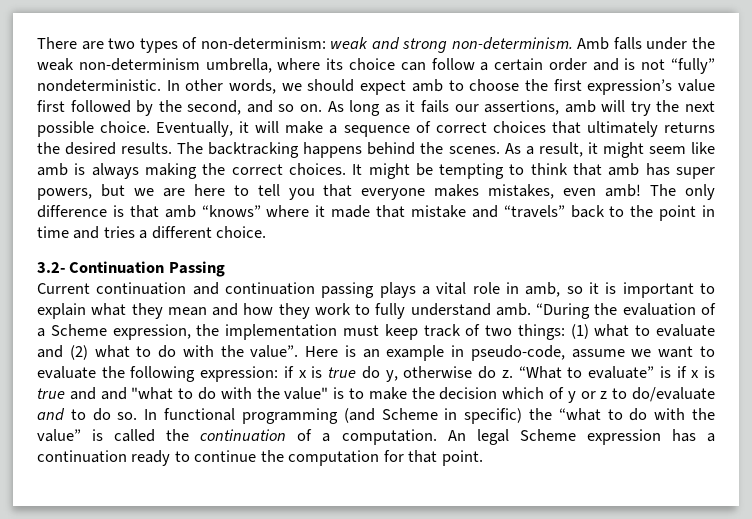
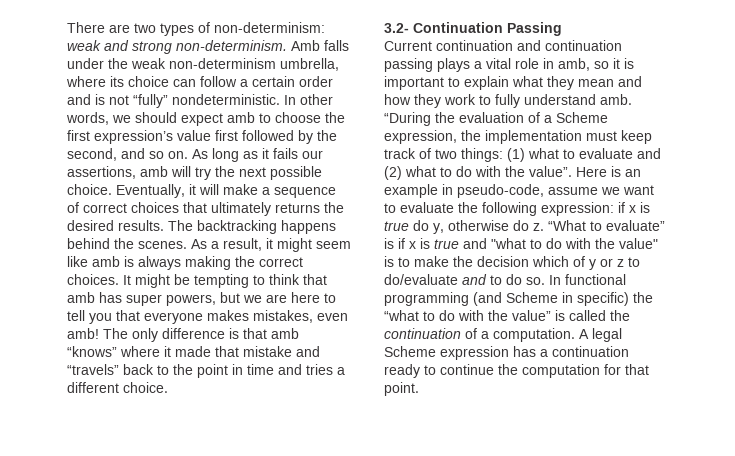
[100,387,127,400] and -> (487, 243) none
[447,430,466,441] An -> [579,329,589,339] A

